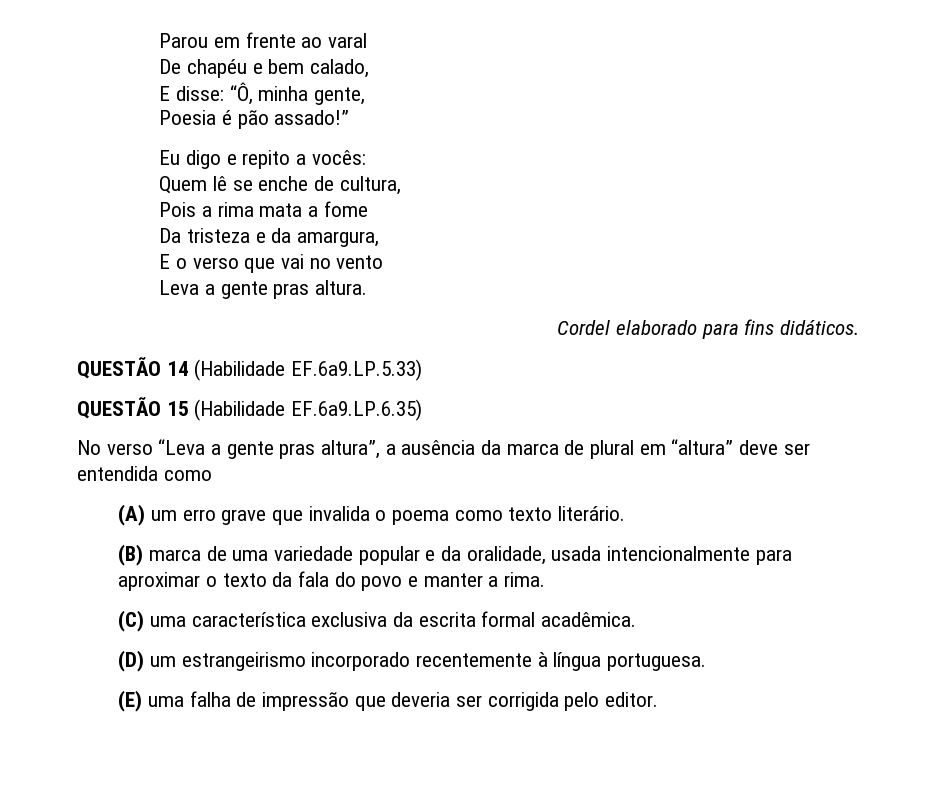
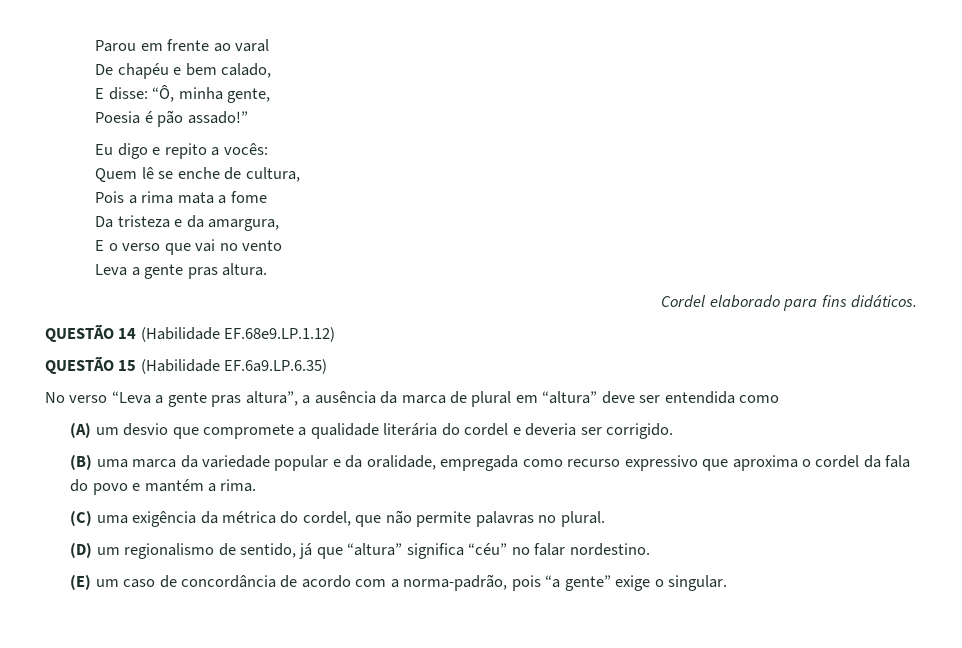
[291,359,423,381] EF.6a9.LP.5.33) -> [224,327,336,342] EF.68e9.LP.1.12)
[182,506,625,525] [118,544,269,566] erro grave que invalida o poema como texto literário. // (B) marca de uma -> [123,423,674,439] [70,454,198,470] desvio que compromete a qualidade literária do cordel e deveria ser corrigido. // (B) uma marca da
[551,546,792,565] [118,572,267,591] usada intencionalmente para aproximar o texto -> [440,455,860,471] empregada como recurso expressivo que aproxima o cordel
[423,573,483,587] manter -> [144,479,204,492] mantém
[191,611,636,627] [118,650,706,672] [118,690,658,712] característica exclusiva da escrita formal acadêmica. // (D) um estrangeirismo incorporado recentemente à língua portuguesa. // (E) uma falha de impressão que deveria ser corrigida pelo editor. -> [132,510,605,527] [70,542,650,559] [70,574,727,591] exigência da métrica do cordel, que não permite palavras no plural. // (D) um regionalismo de sentido, já que “altura” significa “céu” no falar nordestino. // (E) um caso de concordância de acordo com a norma-padrão, pois “a gente” exige o singular.

